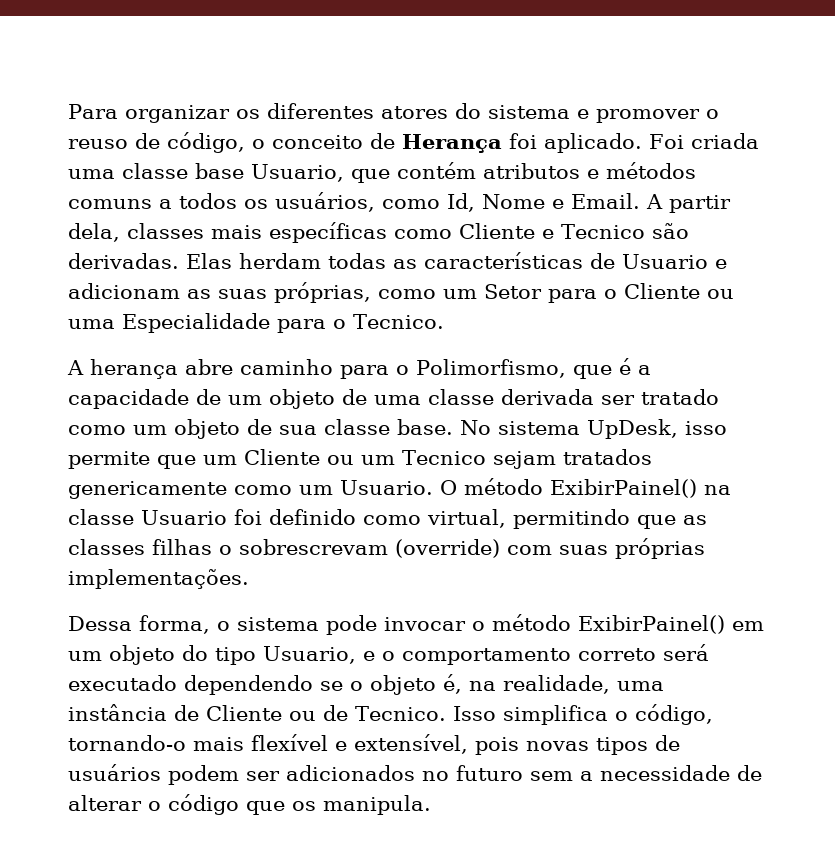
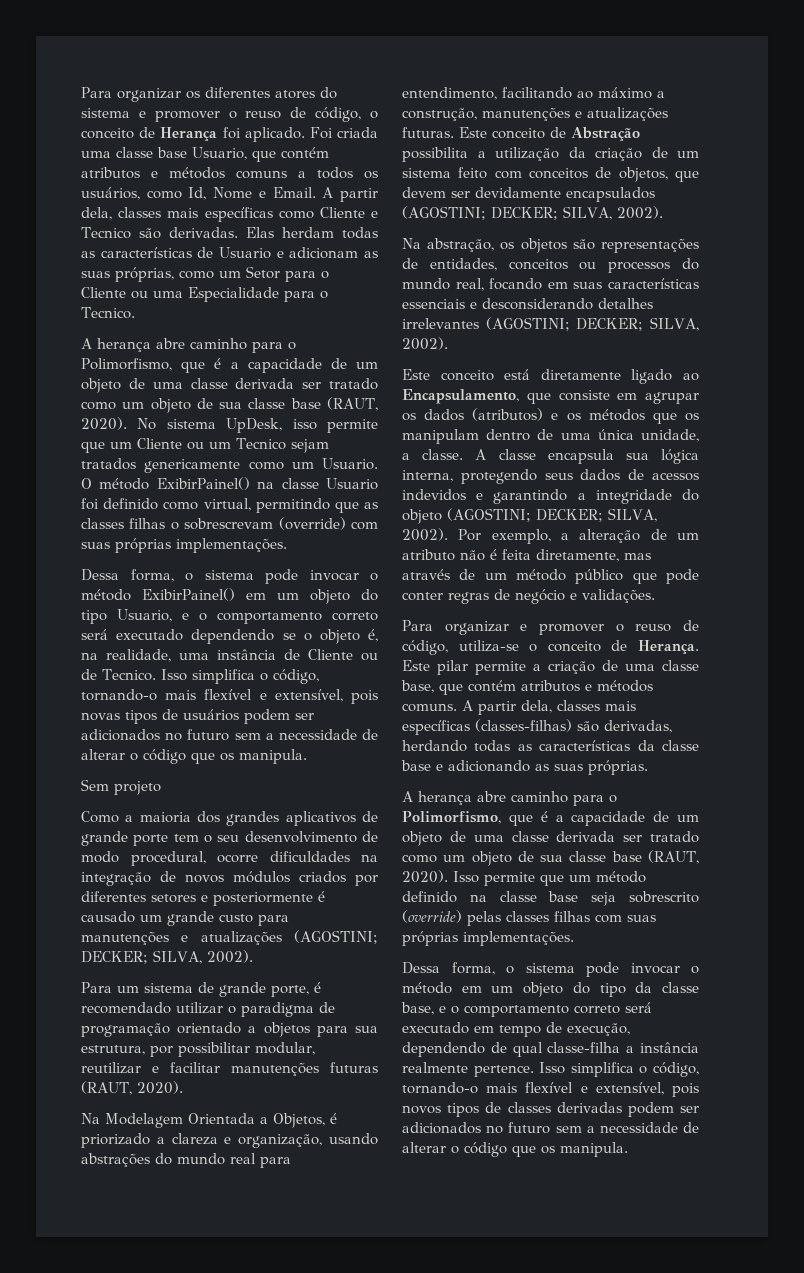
[397,419,453,435] base. -> [290,397,379,411] [81,417,127,430] base (RAUT, 2020).
(431, 805) none -> [81,779,161,795] [81,811,378,826] [81,831,378,846] [81,851,378,866] [81,871,378,886] [81,891,325,906] [81,911,289,926] [81,930,378,945] [81,950,253,964] [81,982,321,997] [81,1002,335,1017] [81,1022,378,1037] [81,1042,315,1057] [81,1062,378,1076] [81,1081,183,1095] [81,1113,337,1128] [81,1133,378,1148] [81,1153,291,1168] [402,87,665,100] [402,107,668,121] [402,127,640,141] [402,147,699,162] [402,167,699,182] [402,187,655,202] [402,206,663,220] [402,238,699,253] [402,258,699,273] [402,278,699,291] [402,298,653,310] [402,317,700,331] [402,337,448,350] [402,369,699,384] [402,389,699,404] [402,408,699,424] [402,429,699,444] [402,449,699,464] [402,469,699,484] [402,489,699,504] [402,508,657,524] [402,528,699,544] [402,549,651,562] [402,569,699,584] [402,589,655,604] [402,620,699,635] [402,640,699,655] [402,660,699,675] [401,680,653,695] [402,700,636,715] [402,719,672,735] [402,740,699,752] [401,760,648,775] [402,791,617,806] [402,811,699,826] [402,831,699,846] [402,850,700,866] [402,870,646,886] [402,891,699,906] [402,910,656,926] [402,931,574,946] [402,962,699,977] [402,982,699,997] [401,1002,652,1017] [402,1022,630,1037] [402,1042,699,1057] [402,1062,699,1077] [402,1082,699,1097] [402,1102,699,1117] [402,1122,699,1134] [402,1142,628,1157] // Sem projeto // Como a maioria dos grandes aplicativos de grande porte tem o seu desenvolvimento de modo procedural, ocorre dificuldades na integração de novos módulos criados por diferentes setores e posteriormente é causado um grande custo para manutenções e atualizações (AGOSTINI; DECKER; SILVA, 2002). // Para um sistema de grande porte, é recomendado utilizar o paradigma de programação orientado a objetos para sua estrutura, por possibilitar modular, reutilizar e facilitar manutenções futuras (RAUT, 2020). // Na Modelagem Orientada a Objetos, é priorizado a clareza e organização, usando abstrações do mundo real para entendimento, facilitando ao máximo a construção, manutenções e atualizações futuras. Este conceito de Abstração possibilita a utilização da criação de um sistema feito com conceitos de objetos, que devem ser devidamente encapsulados (AGOSTINI; DECKER; SILVA, 2002). // Na abstração, os objetos são representações de entidades, conceitos ou processos do mundo real, focando em suas características essenciais e desconsiderando detalhes irrelevantes (AGOSTINI; DECKER; SILVA, 2002). // Este conceito está diretamente ligado ao Encapsulamento, que consiste em agrupar os dados (atributos) e os métodos que os manipulam dentro de uma única unidade, a classe. A classe encapsula sua lógica interna, protegendo seus dados de acessos indevidos e garantindo a integridade do objeto (AGOSTINI; DECKER; SILVA, 2002). Por exemplo, a alteração de um atributo não é feita diretamente, mas através de um método público que pode conter regras de negócio e validações. // Para organizar e promover o reuso de código, utiliza-se o conceito de Herança. Este pilar permite a criação de uma classe base, que contém atributos e métodos comuns. A partir dela, classes mais específicas (classes-filhas) são derivadas, herdando todas as características da classe base e adicionando as suas próprias. // A herança abre caminho para o Polimorfismo, que é a capacidade de um objeto de uma classe derivada ser tratado como um objeto de sua classe base (RAUT, 2020). Isso permite que um método definido na classe base seja sobrescrito (override) pelas classes filhas com suas próprias implementações. // Dessa forma, o sistema pode invocar o método em um objeto do tipo da classe base, e o comportamento correto será executado em tempo de execução, dependendo de qual classe-filha a instância realmente pertence. Isso simplifica o código, tornando-o mais flexível e extensível, pois novos tipos de classes derivadas podem ser adicionados no futuro sem a necessidade de alterar o código que os manipula.

